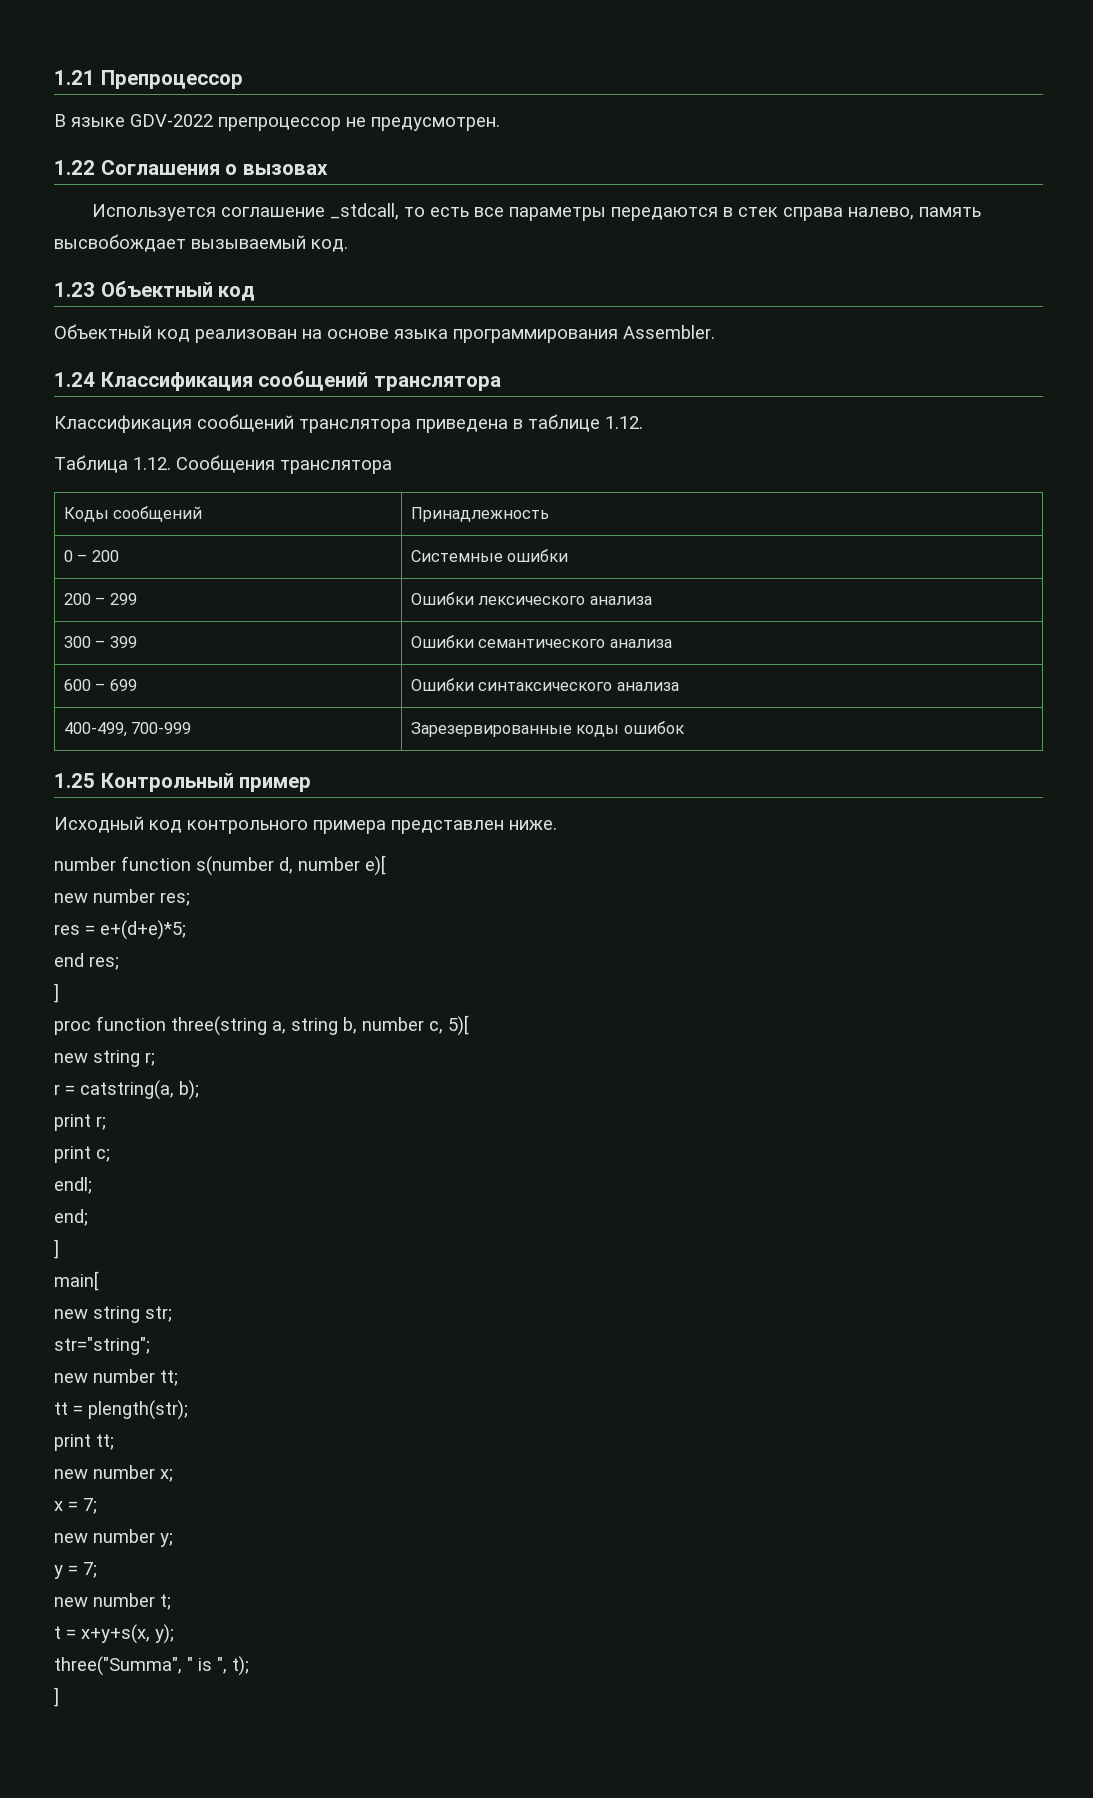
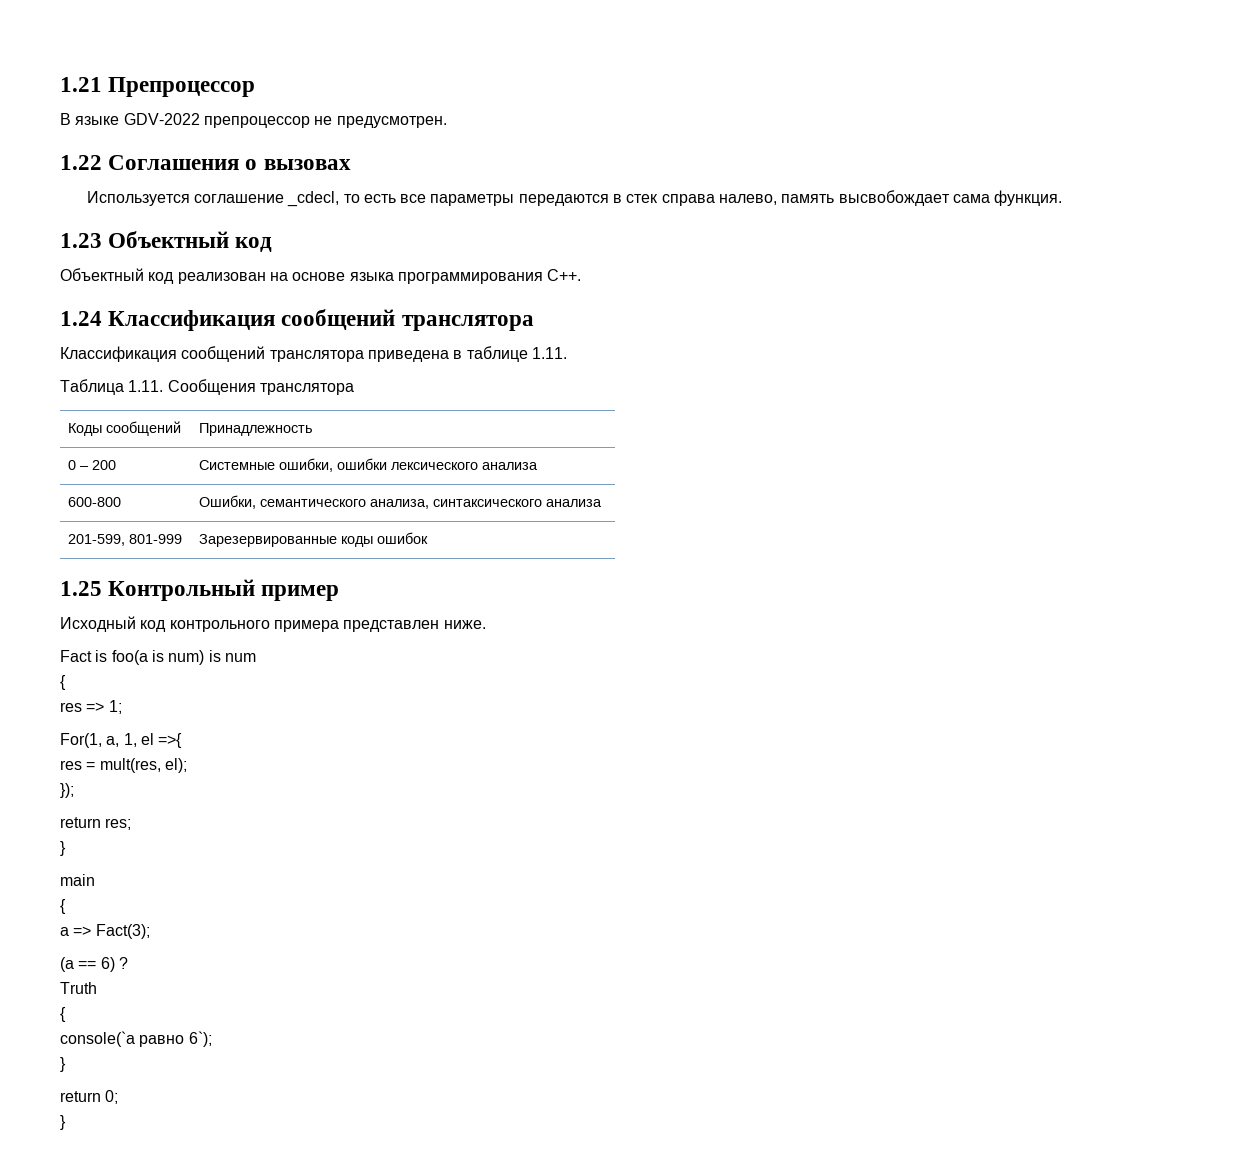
[329,203,399,220] _stdcall, -> [287,191,340,207] _cdecl,
[191,235,348,252] вызываемый код. -> [953,190,1063,206] сама функция.
[623,325,715,339] Assembler. -> [547,269,582,281] С++.
[605,416,643,429] 1.12. -> [531,347,567,359] 1.11.
[133,457,171,470] 1.12. -> [128,380,164,392] 1.11.
(503, 556) none -> [278,458,333,472] ошибки,
[63,593,137,605] [410,592,652,605] [63,636,137,648] [410,635,672,648] [63,679,137,691] [410,678,474,691] // 200 – 299 | Ошибки лексического анализа // 300 – 399 | Ошибки семантического анализа // 600 – 699 | Ошибки -> [390,462,538,470] [67,497,121,507] [198,495,429,509] лексического анализа // 600-800 | Ошибки, семантического анализа,
[63,722,192,737] 400-499, 700-999 -> [67,534,182,546] 201-599, 801-999
[54,855,386,876] [54,889,190,906] [54,920,186,940] [54,953,119,970] [54,983,59,1003] [54,1015,469,1036] [54,1050,155,1067] [54,1080,199,1100] [54,1114,106,1131] [54,1146,110,1163] [54,1177,92,1194] [54,1209,88,1226] [54,1239,59,1259] [54,1271,99,1291] [54,1306,172,1323] [54,1337,150,1355] [54,1369,178,1386] [54,1400,188,1420] [54,1434,114,1451] [54,1465,173,1482] [54,1498,97,1514] [54,1529,173,1547] [54,1562,97,1579] [54,1593,171,1610] [54,1624,174,1644] [54,1656,249,1676] [54,1687,59,1707] number function s(number d, number e)[ // new number res; // res = e+(d+e)*5; // end res; // ] // proc function three(string a, string b, number c, 5)[ // new string r; // r = catstring(a, b); // print r; // print c; // endl; // end; // ] // main[ // new string str; // str="string"; // new number tt; // tt = plength(str); // print tt; // new number x; // x = 7; // new number y; // y = 7; // new number t; // t = x+y+s(x, y); // three("Summa", " is ", t); // ] -> [60,650,256,665] [60,675,66,690] [60,700,122,714] [60,733,183,748] [60,758,187,773] [60,783,74,798] [60,817,132,830] [60,841,66,856] [60,874,95,886] [60,899,66,914] [60,924,150,939] [60,957,128,972] [60,982,97,994] [60,1007,66,1022] [60,1031,212,1047] [60,1057,66,1072] [60,1090,119,1104] [60,1115,66,1130] Fact is foo(a is num) is num // { // res => 1; // For(1, a, 1, el =>{ // res = mult(res, el); // }); // return res; // } // main // { // a => Fact(3); // (a == 6) ? // Truth // { // console(`a равно 6`); // } // return 0; // }

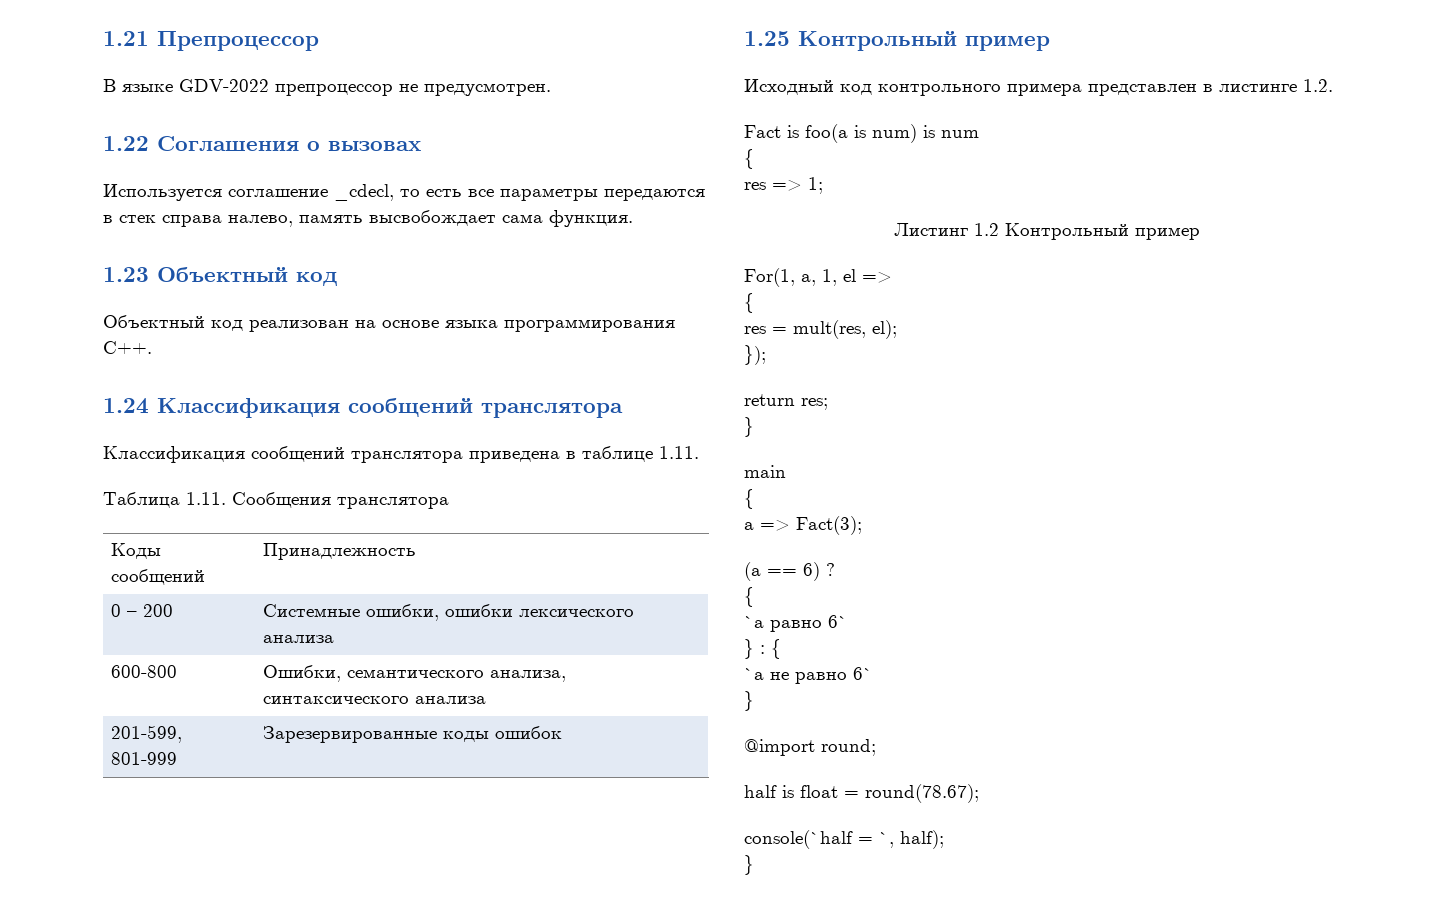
[443,620,486,629] ниже. -> [1203,79,1333,92] в листинге 1.2.
(122, 707) none -> [894,223,1200,240] // Листинг 1.2 Контрольный пример
[158,733,183,748] =>{ -> [862,271,892,283] [744,293,754,313] => // {
[60,982,97,994] [60,1007,66,1022] [60,1031,212,1047] [60,1057,66,1072] [60,1090,119,1104] // Truth // { // console(`a равно 6`); // } // return 0; -> [744,587,754,607] [744,615,848,632] [744,639,781,659] [744,667,873,684] [744,691,754,711] [744,739,876,756] [744,784,979,803] [744,830,944,849] // { // `a равно 6` // } : { // `a не равно 6` // } // @import round; // half is float = round(78.67); // console(`half = `, half);

